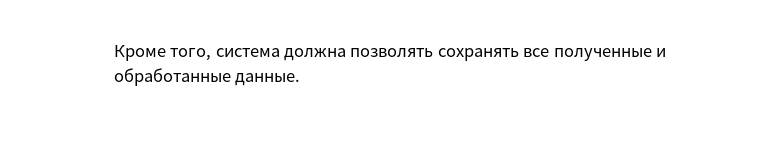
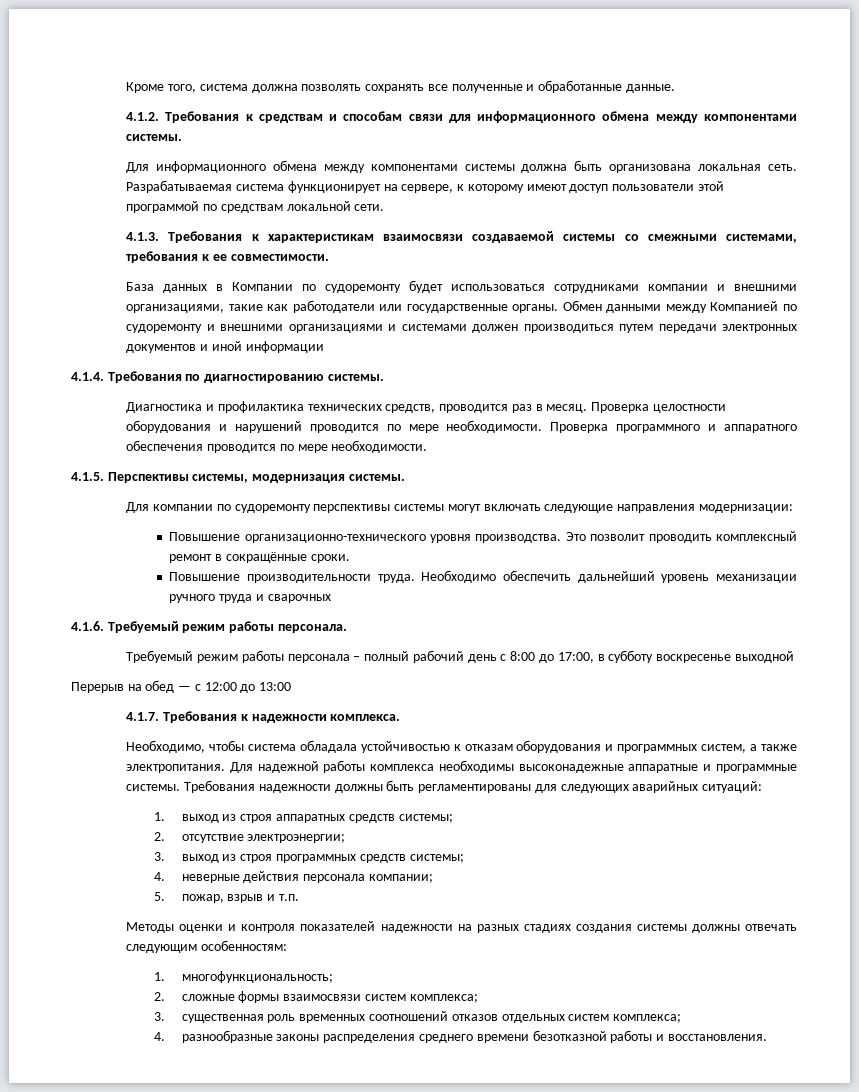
(301, 79) none -> [126,111,797,123] [126,134,183,141] [126,160,797,173] [126,180,724,193] [126,201,385,213] [126,231,797,243] [126,251,329,263] [126,280,798,293] [126,300,798,313] [126,324,798,333] [126,341,324,353] [70,371,384,383] [126,401,726,413] [126,420,797,433] [126,440,428,453] [70,472,405,483] [126,502,793,513] [169,531,798,543] [169,552,350,563] [169,570,797,583] [169,594,331,603] [70,621,347,633] [126,650,794,663] [70,680,292,693] [126,711,401,723] [126,740,798,753] [126,760,797,773] [126,780,763,793] [153,812,453,823] [153,832,346,843] [153,852,464,863] [153,871,433,883] [153,892,299,903] [126,921,797,933] [126,940,287,953] [153,971,333,983] [153,991,478,1003] [153,1011,682,1023] [153,1030,767,1043] // 4.1.2. Требования к средствам и способам связи для информационного обмена между компонентами системы. // Для информационного обмена между компонентами системы должна быть организована локальная сеть. Разрабатываемая система функционирует на сервере, к которому имеют доступ пользователи этой программой по средствам локальной сети. // 4.1.3. Требования к характеристикам взаимосвязи создаваемой системы со смежными системами, требования к ее совместимости. // База данных в Компании по судоремонту будет использоваться сотрудниками компании и внешними организациями, такие как работодатели или государственные органы. Обмен данными между Компанией по судоремонту и внешними организациями и системами должен производиться путем передачи электронных документов и иной информации // 4.1.4. Требования по диагностированию системы. // Диагностика и профилактика технических средств, проводится раз в месяц. Проверка целостности оборудования и нарушений проводится по мере необходимости. Проверка программного и аппаратного обеспечения проводится по мере необходимости. // 4.1.5. Перспективы системы, модернизация системы. // Для компании по судоремонту перспективы системы могут включать следующие направления модернизации: // Повышение организационно-технического уровня производства. Это позволит проводить комплексный ремонт в сокращённые сроки. // Повышение производительности труда. Необходимо обеспечить дальнейший уровень механизации ручного труда и сварочных // 4.1.6. Требуемый режим работы персонала. // Требуемый режим работы персонала – полный рабочий день с 8:00 до 17:00, в субботу воскресенье выходной // Перерыв на обед — с 12:00 до 13:00 // 4.1.7. Требования к надежности комплекса. // Необходимо, чтобы система обладала устойчивостью к отказам оборудования и программных систем, а также электропитания. Для надежной работы комплекса необходимы высоконадежные аппаратные и программные системы. Требования надежности должны быть регламентированы для следующих аварийных ситуаций: // 1. выход из строя аппаратных средств системы; // 2. отсутствие электроэнергии; // 3. выход из строя программных средств системы; // 4. неверные действия персонала компании; // 5. пожар, взрыв и т.п. // Методы оценки и контроля показателей надежности на разных стадиях создания системы должны отвечать следующим особенностям: // 1. многофункциональность; // 2. сложные формы взаимосвязи систем комплекса; // 3. существенная роль временных соотношений отказов отдельных систем комплекса; // 4. разнообразные законы распределения среднего времени безотказной работы и восстановления.

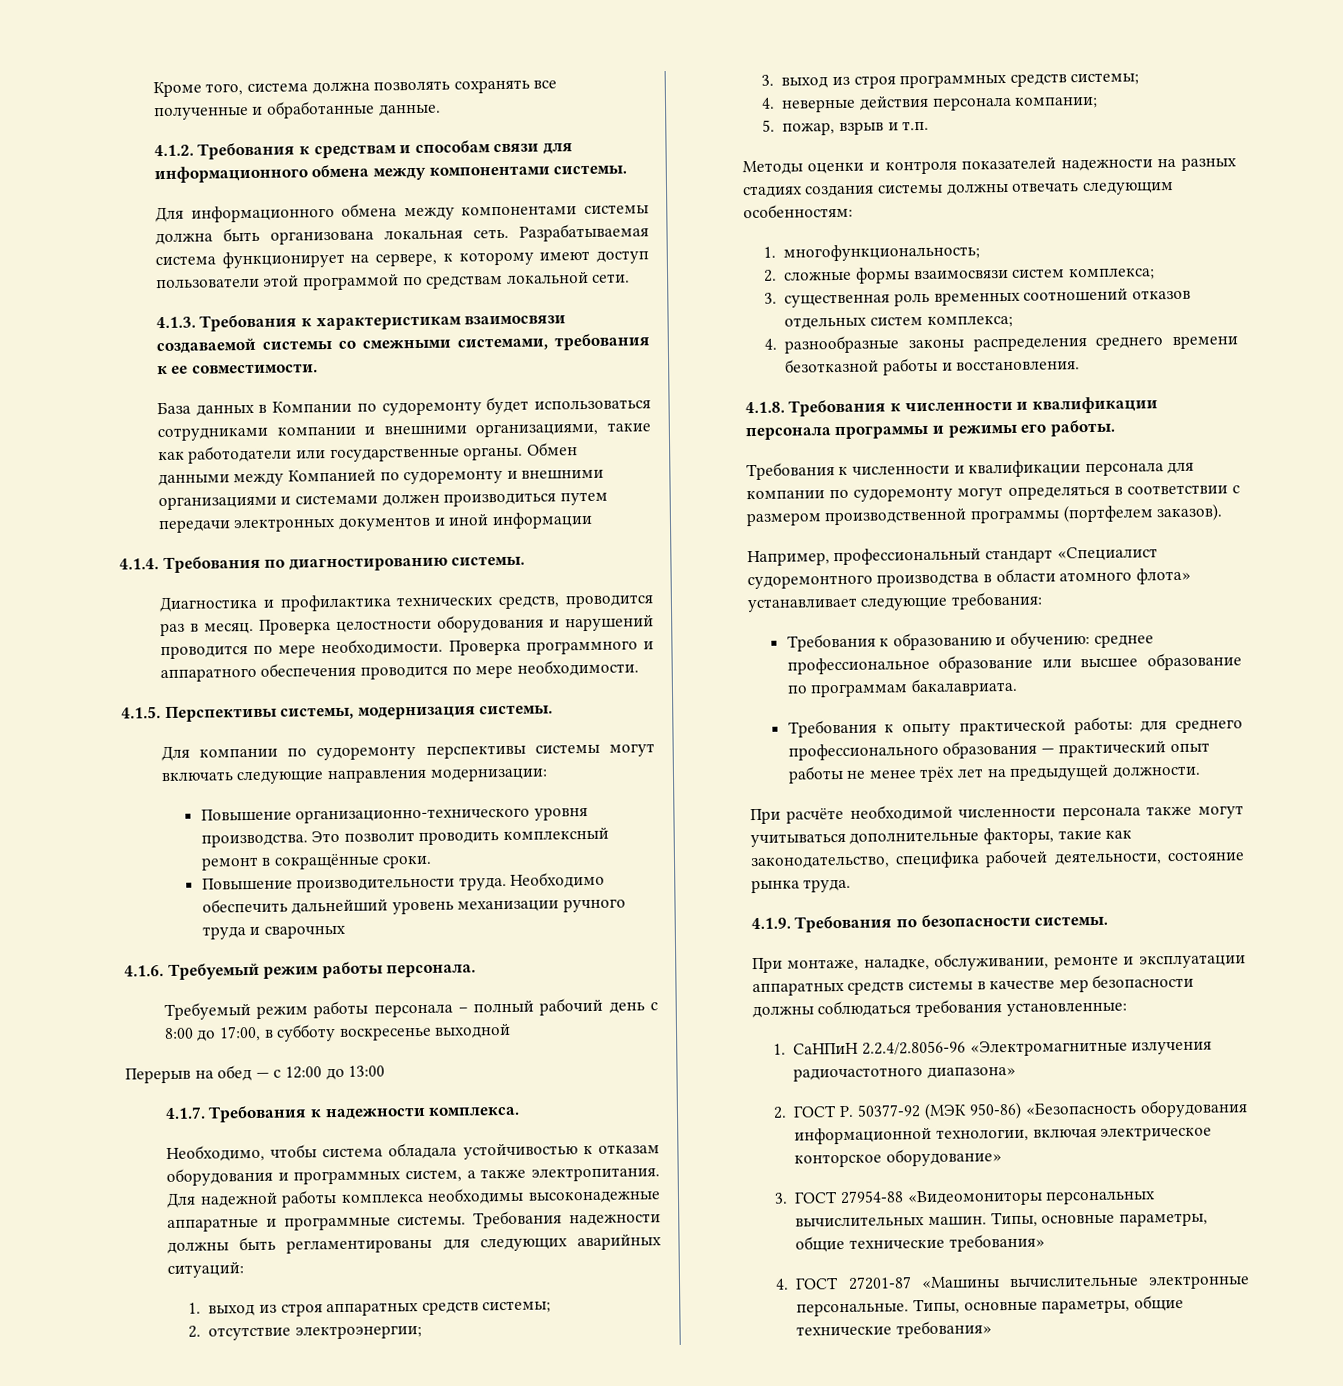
(767, 1037) none -> [744,396,1158,417] [744,419,1115,441] [745,460,1195,481] [745,484,1240,502] [745,503,1223,527] [746,546,1158,567] [746,567,1191,590] [746,591,1044,613] [786,631,1154,652] [786,652,1242,675] [786,677,1018,698] [787,716,1243,738] [787,740,1210,761] [787,763,1201,784] [749,804,1244,825] [749,827,1133,848] [749,849,1245,870] [750,878,852,894] [750,913,1109,933] [751,952,1246,974] [751,973,1195,997] [751,999,1127,1019] [772,1039,1213,1057] [793,1065,1016,1082] [772,1099,1248,1121] [794,1126,1213,1145] [794,1148,1002,1168] [773,1189,1157,1207] [795,1211,1208,1228] [795,1233,1045,1253] [774,1275,1250,1290] [796,1294,1184,1317] [796,1320,992,1339] // 4.1.8. Требования к численности и квалификации персонала программы и режимы его работы. // Требования к численности и квалификации персонала для компании по судоремонту могут определяться в соответствии с размером производственной программы (портфелем заказов). // Например, профессиональный стандарт «Специалист судоремонтного производства в области атомного флота» устанавливает следующие требования: // Требования к образованию и обучению: среднее профессиональное образование или высшее образование по программам бакалавриата. // Требования к опыту практической работы: для среднего профессионального образования — практический опыт работы не менее трёх лет на предыдущей должности. // При расчёте необходимой численности персонала также могут учитываться дополнительные факторы, такие как законодательство, специфика рабочей деятельности, состояние рынка труда. // 4.1.9. Требования по безопасности системы. // При монтаже, наладке, обслуживании, ремонте и эксплуатации аппаратных средств системы в качестве мер безопасности должны соблюдаться требования установленные: // 1. СаНПиН 2.2.4/2.8056-96 «Электромагнитные излучения радиочастотного диапазона» // 2. ГОСТ Р. 50377-92 (МЭК 950-86) «Безопасность оборудования информационной технологии, включая электрическое конторское оборудование» // 3. ГОСТ 27954-88 «Видеомониторы персональных вычислительных машин. Типы, основные параметры, общие технические требования» // 4. ГОСТ 27201-87 «Машины вычислительные электронные персональные. Типы, основные параметры, общие технические требования»

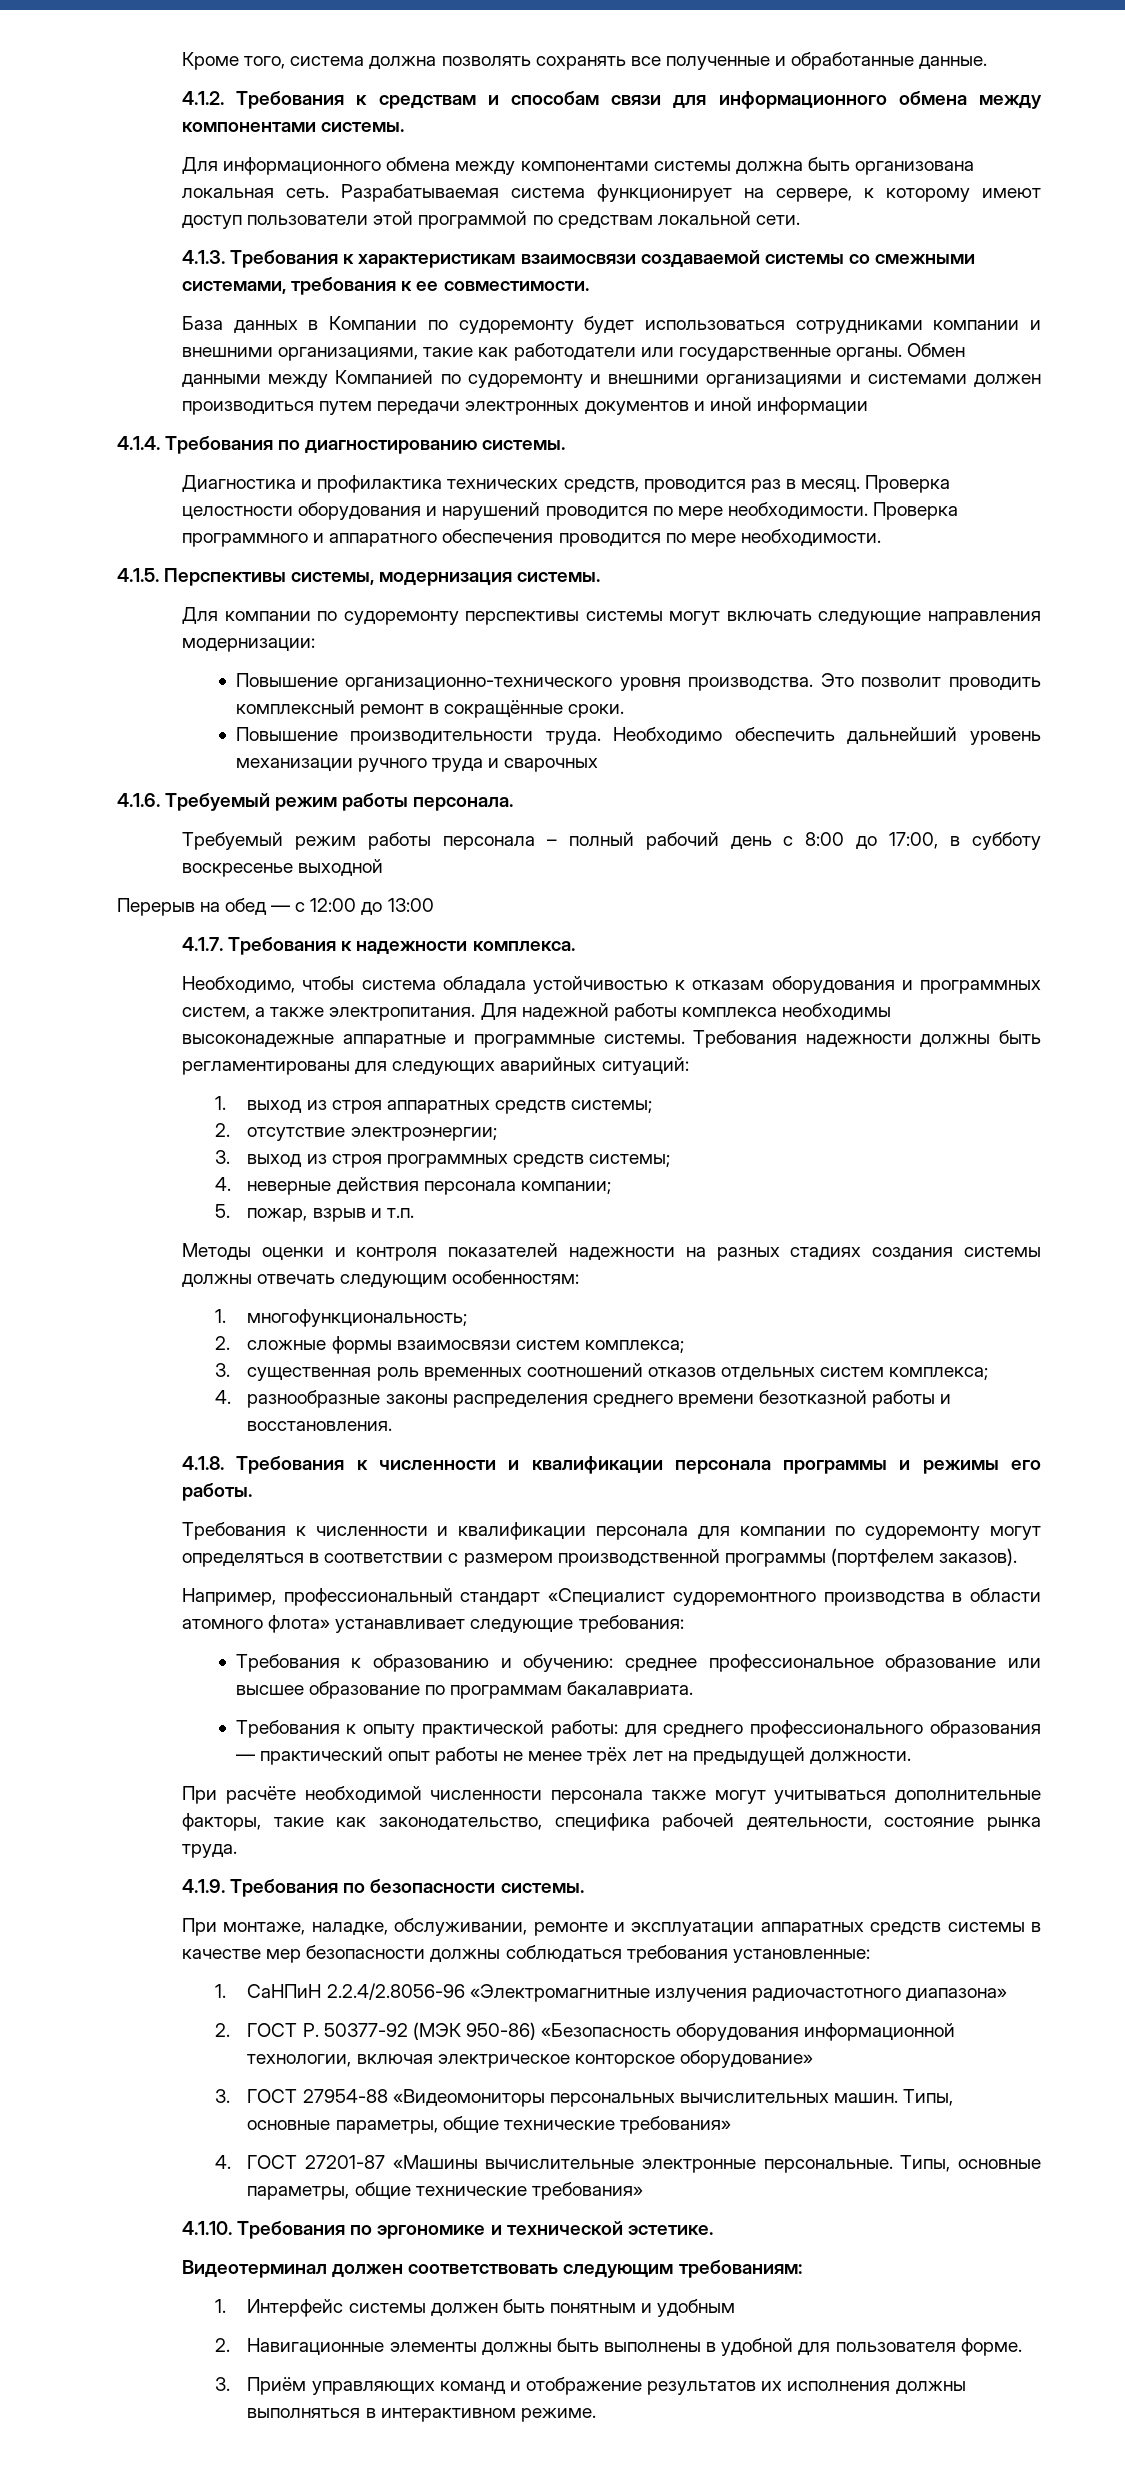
(992, 1329) none -> [182,2221,713,2239] [182,2260,802,2278] [214,2299,736,2317] [214,2338,1022,2356] [214,2377,966,2395] [247,2408,596,2422] // 4.1.10. Требования по эргономике и технической эстетике. // Видеотерминал должен соответствовать следующим требованиям: // 1. Интерфейс системы должен быть понятным и удобным // 2. Навигационные элементы должны быть выполнены в удобной для пользователя форме. // 3. Приём управляющих команд и отображение результатов их исполнения должны выполняться в интерактивном режиме.

